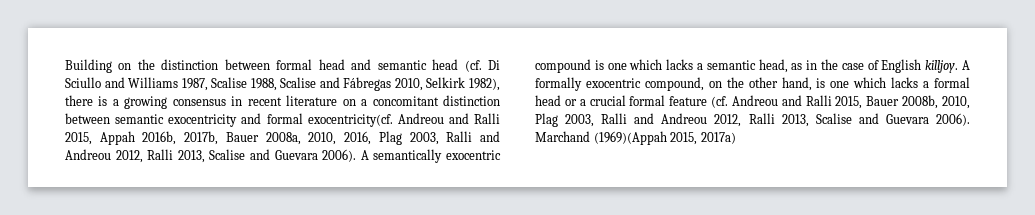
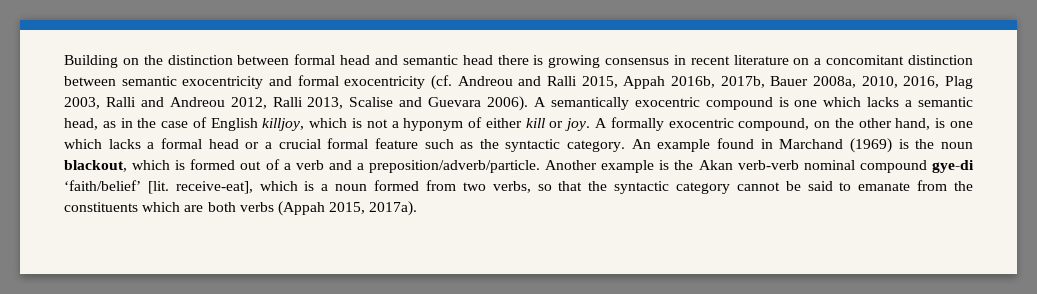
[464,60,500,72] [65,77,500,91] (cf. Di Sciullo and Williams 1987, Scalise 1988, Scalise and Fábregas 2010, Selkirk 1982), -> (493, 60) none
[112,99,119,106] a -> (544, 60) none
[307,114,393,127] exocentricity(cf. -> [344,75,452,90] exocentricity (cf.
[925,60,959,73] killjoy. -> [262,117,591,131] killjoy, which is not a hyponym of either kill or joy.
[711,95,970,109] [535,113,970,127] [535,131,736,145] (cf. Andreou and Ralli 2015, Bauer 2008b, 2010, Plag 2003, Ralli and Andreou 2012, Ralli 2013, Scalise and Guevara 2006). Marchand (1969)(Appah 2015, 2017a) -> [424,138,974,153] [64,159,974,173] [64,180,974,194] [64,201,418,216] such as the syntactic category. An example found in Marchand (1969) is the noun blackout, which is formed out of a verb and a preposition/adverb/particle. Another example is the Akan verb-verb nominal compound gye-di ‘faith/belief’ [lit. receive-eat], which is a noun formed from two verbs, so that the syntactic category cannot be said to emanate from the constituents which are both verbs (Appah 2015, 2017a).

